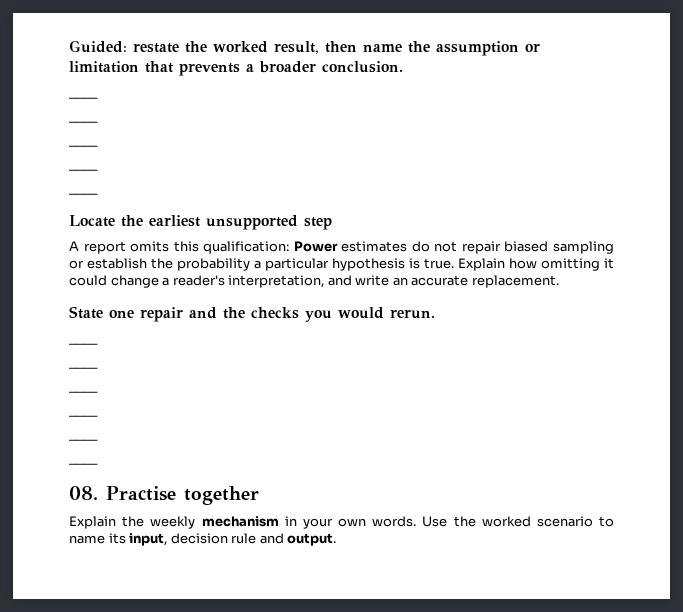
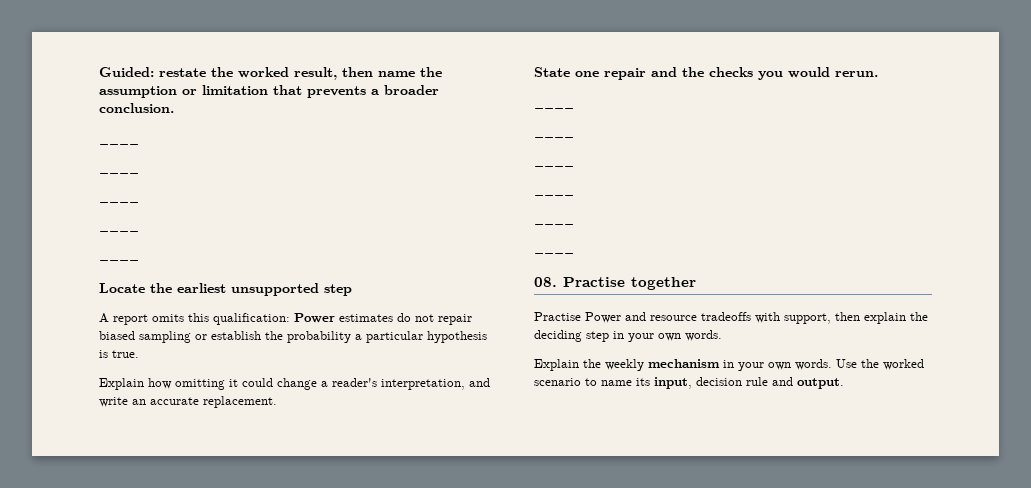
(454, 263) none -> (139, 354) //
(259, 495) none -> [534,312,928,324] [534,330,722,342] // Practise Power and resource tradeoffs with support, then explain the deciding step in your own words.

